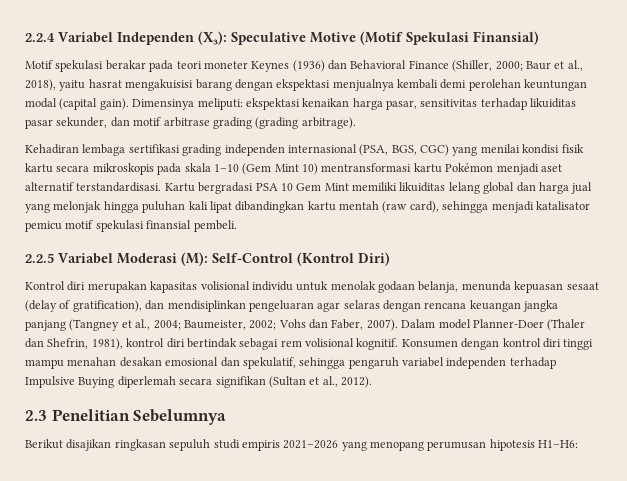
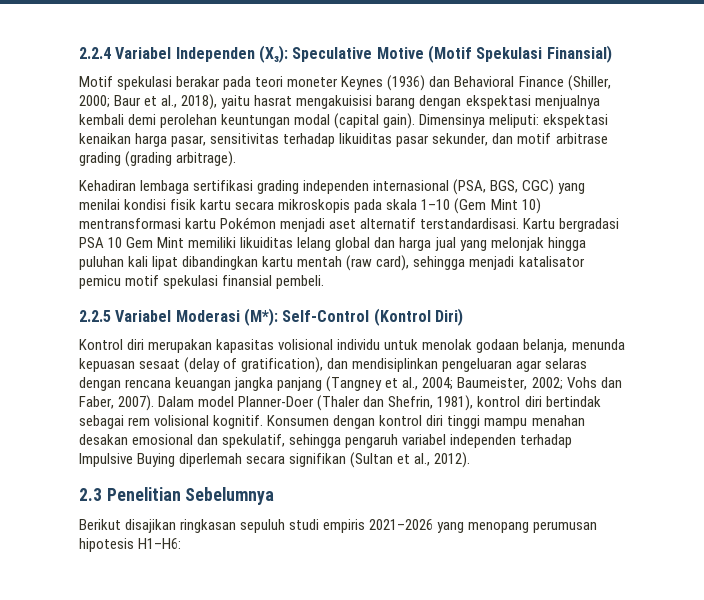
[181,252,208,266] (M): -> [243,308,278,326] (M*):

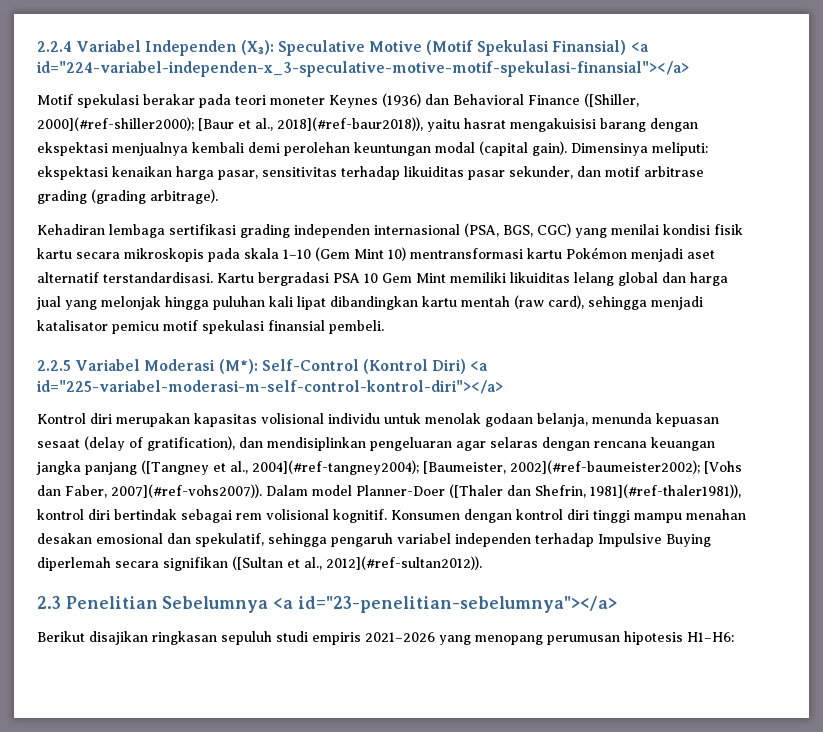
(612, 54) none -> [630,42,648,52] [36,61,689,77] <a id="224-variabel-independen-x_3-speculative-motive-motif-spekulasi-finansial"></a>
[567,75,611,91] [79,94,218,110] (Shiller, 2000; Baur et al., 2018), -> [584,93,639,107] [37,117,423,131] ([Shiller, 2000](#ref-shiller2000); [Baur et al., 2018](#ref-baur2018)),
(463, 317) none -> [470,361,488,371] [36,380,503,394] <a id="225-variabel-moderasi-m-self-control-kontrol-diri"></a>
[326,376,597,392] (Tangney et al., 2004; Baumeister, 2002; Vohs -> [141,460,742,475] ([Tangney et al., 2004](#ref-tangney2004); [Baumeister, 2002](#ref-baumeister2002); [Vohs
[118,395,155,411] 2007). -> [111,484,262,498] 2007](#ref-vohs2007)).
[317,395,361,411] (Thaler -> [449,484,503,498] ([Thaler
[437,395,474,411] 1981), -> [590,484,741,498] 1981](#ref-thaler1981)),
[350,452,471,468] (Sultan et al., 2012). -> [232,556,482,570] ([Sultan et al., 2012](#ref-sultan2012)).
(275, 496) none -> [273,596,617,613] <a id="23-penelitian-sebelumnya"></a>

